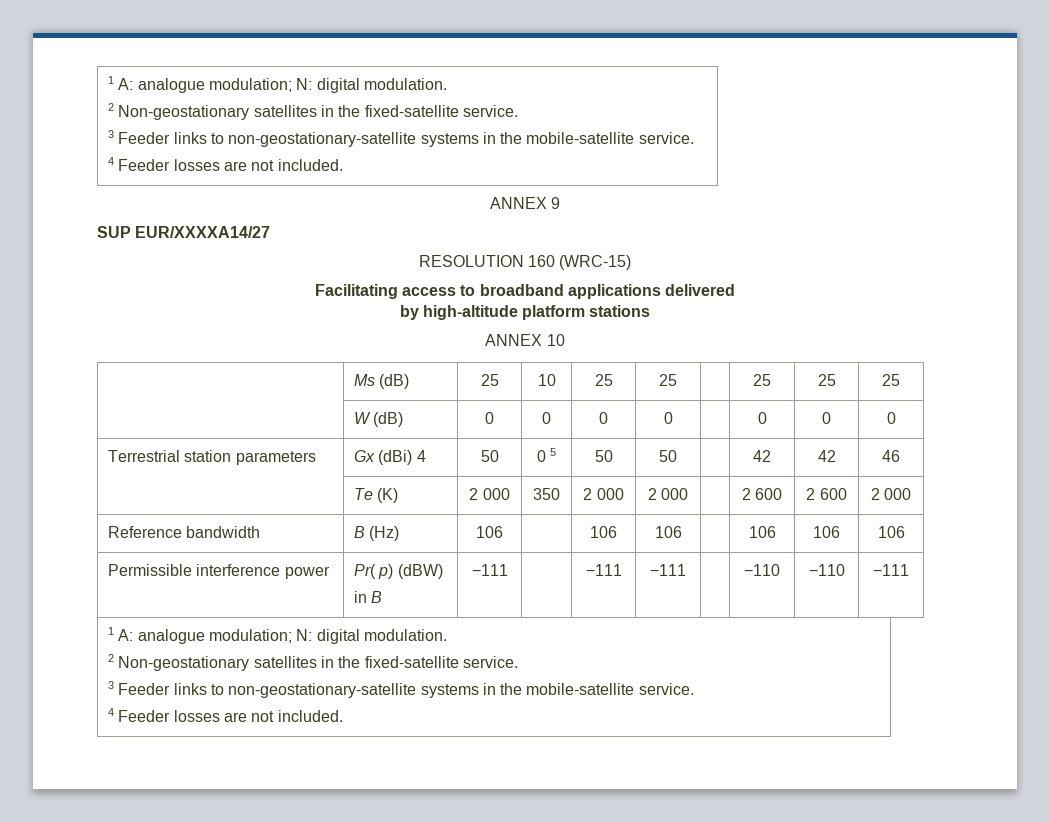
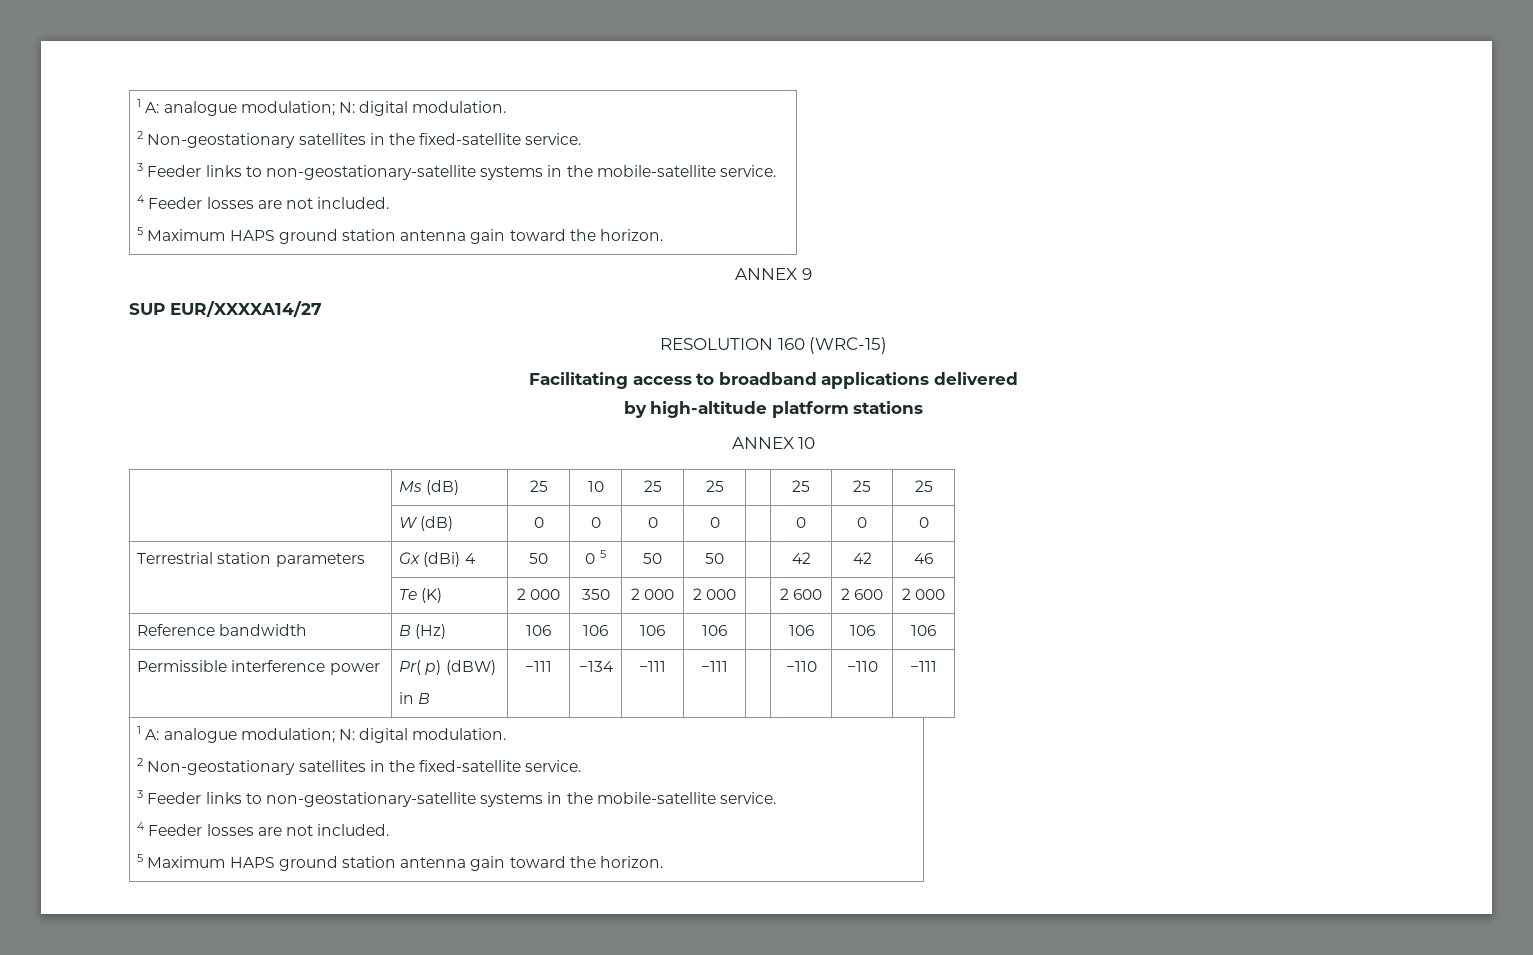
(343, 165) none -> [137,227,663,244] // 5 Maximum HAPS ground station antenna gain toward the horizon.
(503, 532) none -> [583,625,608,636] 106
(508, 570) none -> [578,661,614,672] −134
(343, 716) none -> [137,854,663,871] // 5 Maximum HAPS ground station antenna gain toward the horizon.

